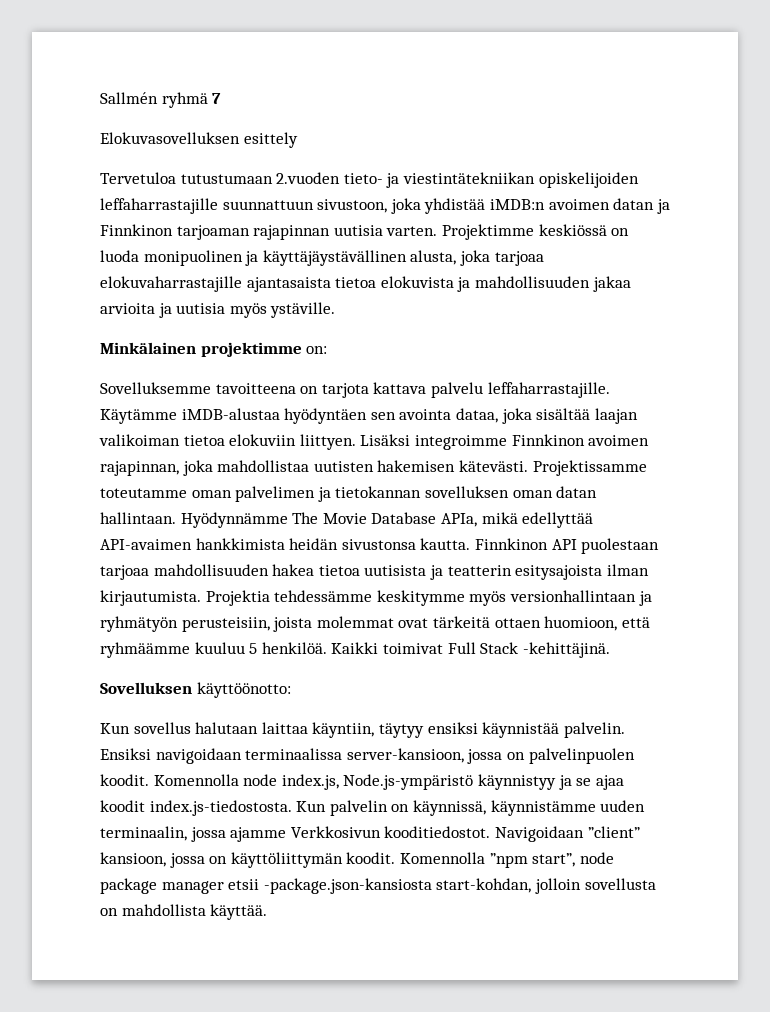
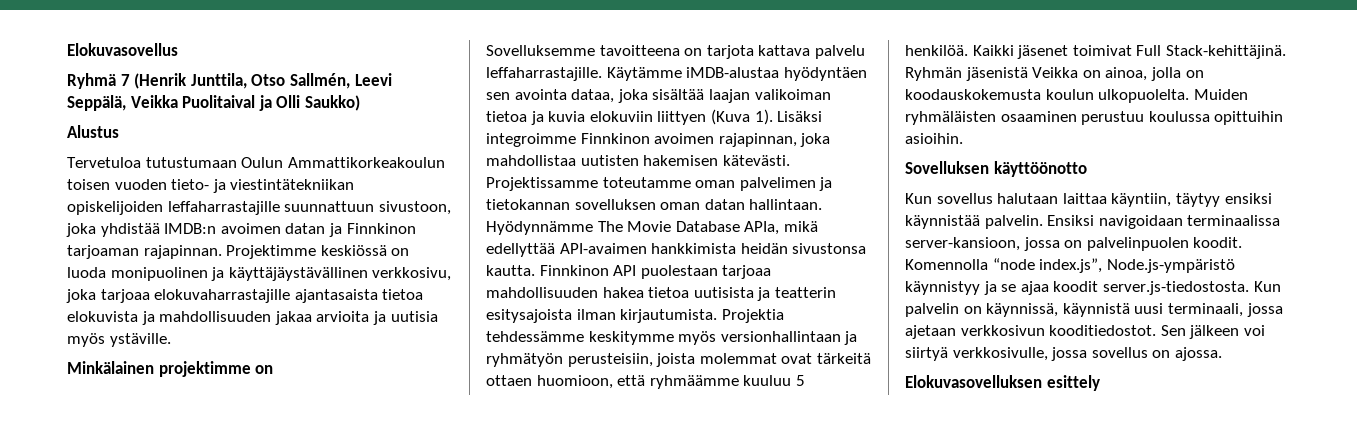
[100,92,208,108] Sallmén ryhmä -> [67,43,178,56] [67,73,116,89] Elokuvasovellus // Ryhmä
[100,132,298,148] [100,172,341,184] // Elokuvasovelluksen esittely // Tervetuloa tutustumaan 2.vuoden -> [134,73,392,89] [67,95,360,111] [67,125,119,138] [67,157,445,168] [67,179,167,190] (Henrik Junttila, Otso Sallmén, Leevi Seppälä, Veikka Puolitaival ja Olli Saukko) // Alustus // Tervetuloa tutustumaan Oulun Ammattikorkeakoulun toisen vuoden
[489,199,545,210] iMDB:n -> [164,223,217,234] IMDB:n
[253,225,438,240] rajapinnan uutisia varten. -> [143,245,222,259] rajapinnan.
[410,250,457,265] alusta, -> [372,267,452,281] verkkosivu,
[306,346,328,354] on: -> [255,365,274,374] on
[229,434,356,450] elokuviin liittyen. -> [530,109,773,125] ja kuvia elokuviin liittyen (Kuva 1).
(379, 648) none -> [1017,45,1069,59] jäsenet
[480,642,610,658] Stack -kehittäjinä. -> [1165,45,1286,59] [905,67,1204,81] [905,89,1248,103] [905,111,1284,125] [905,133,963,144] Stack-kehittäjinä. Ryhmän jäsenistä Veikka on ainoa, jolla on koodauskokemusta koulun ulkopuolelta. Muiden ryhmäläisten osaaminen perustuu koulussa opittuihin asioihin.
[196,682,291,698] käyttöönotto: -> [993,161,1087,177] käyttöönotto
[243,774,339,790] node index.js, -> [992,258,1103,273] “node index.js”,
[149,800,292,816] index.js-tiedostosta. -> [1102,281,1249,295] server.js-tiedostosta.
[490,800,646,816] [100,826,640,842] [100,852,614,868] [100,878,656,894] [100,904,268,920] käynnistämme uuden terminaalin, jossa ajamme Verkkosivun kooditiedostot. Navigoidaan ”client” kansioon, jossa on käyttöliittymän koodit. Komennolla ”npm start”, node package manager etsii -package.json-kansiosta start-kohdan, jolloin sovellusta on mahdollista käyttää. -> [1062,303,1283,317] [905,325,1265,339] [905,347,1222,361] [905,375,1100,391] käynnistä uusi terminaali, jossa ajetaan verkkosivun kooditiedostot. Sen jälkeen voi siirtyä verkkosivulle, jossa sovellus on ajossa. // Elokuvasovelluksen esittely

